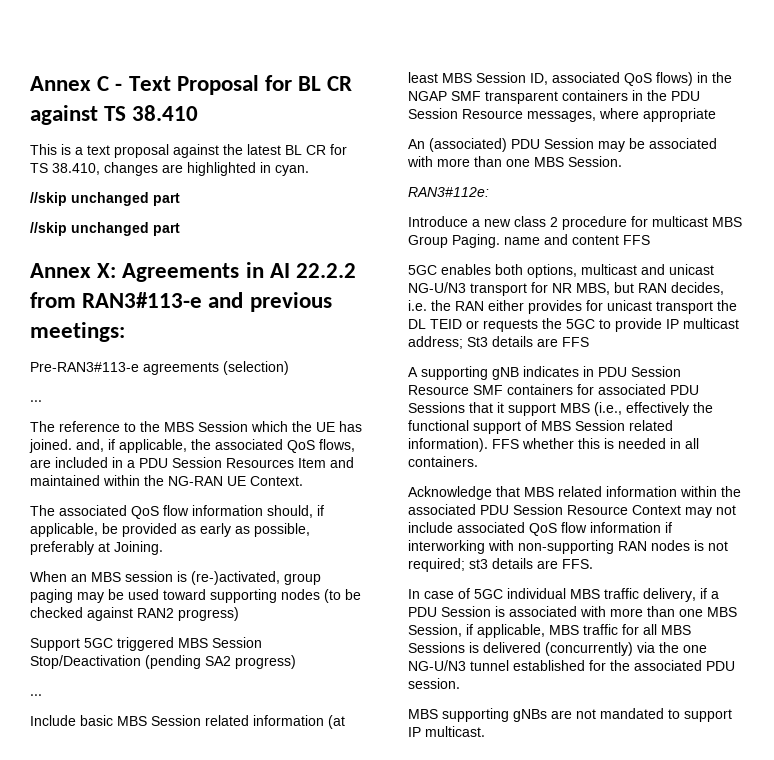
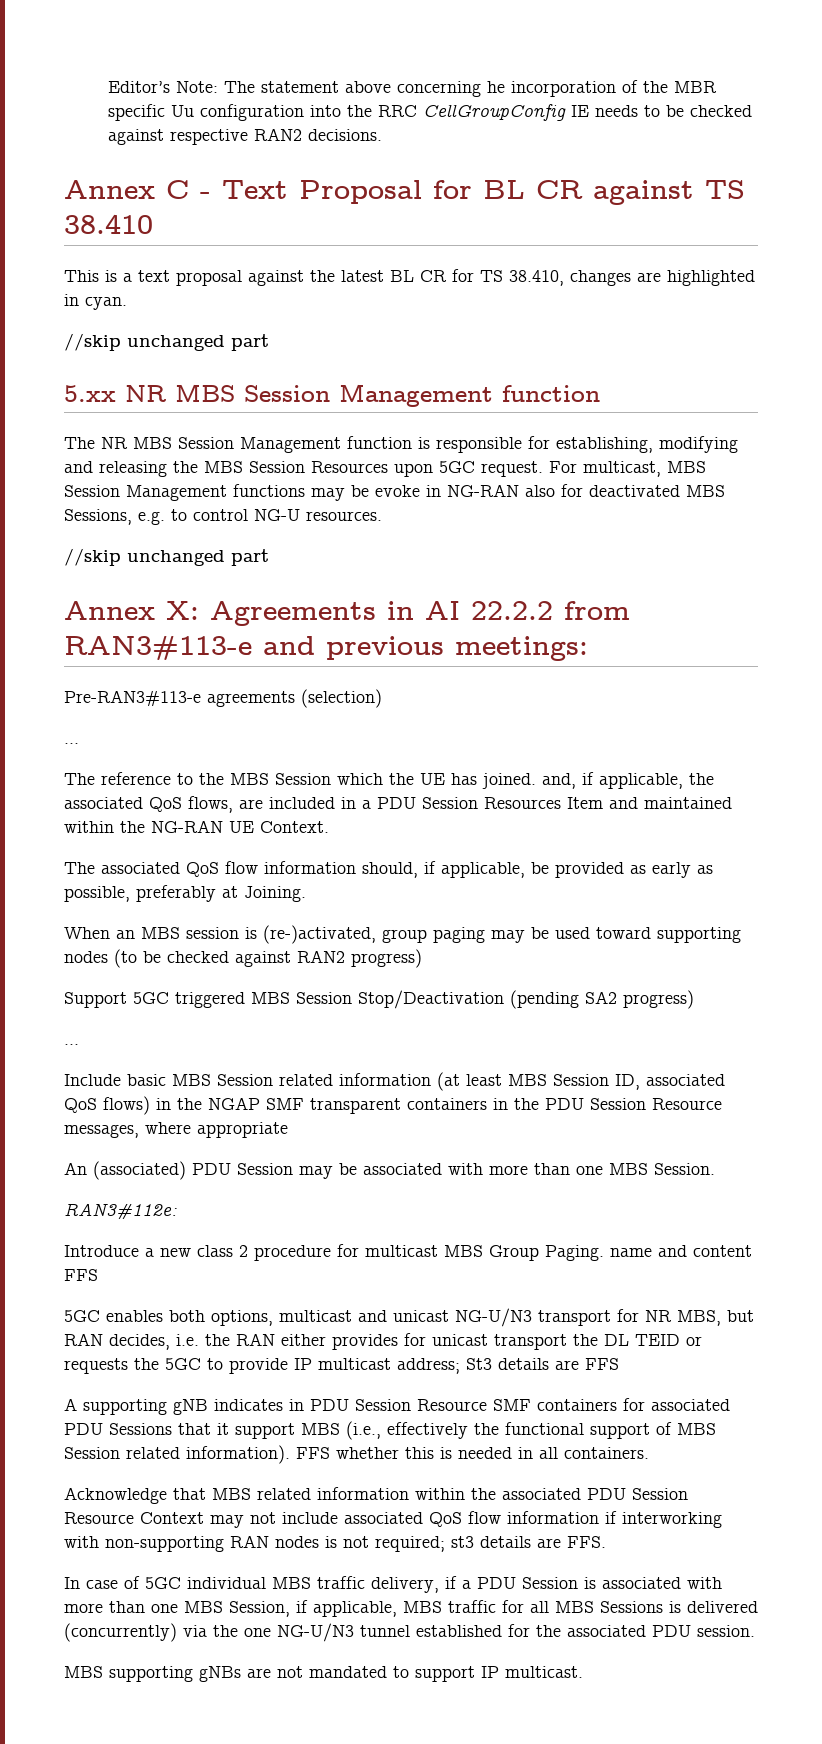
(30, 83) none -> [108,80,718,97] [108,104,753,121] [108,128,383,145] Editor’s Note: The statement above concerning he incorporation of the MBR specific Uu configuration into the RRC CellGroupConfig IE needs to be checked against respective RAN2 decisions. //
(180, 199) none -> [64,384,600,407] [64,436,738,453] [64,461,706,477] [64,484,725,501] [64,509,382,525] // 5.xx NR MBS Session Management function // The NR MBS Session Management function is responsible for establishing, modifying and releasing the MBS Session Resources upon 5GC request. For multicast, MBS Session Management functions may be evoke in NG-RAN also for deactivated MBS Sessions, e.g. to control NG-U resources.

